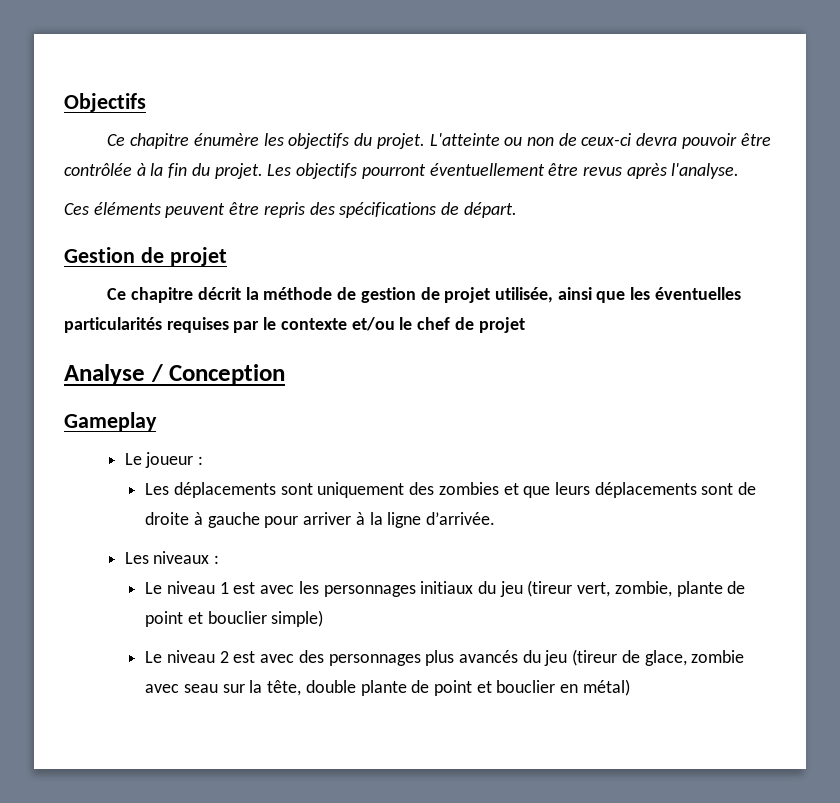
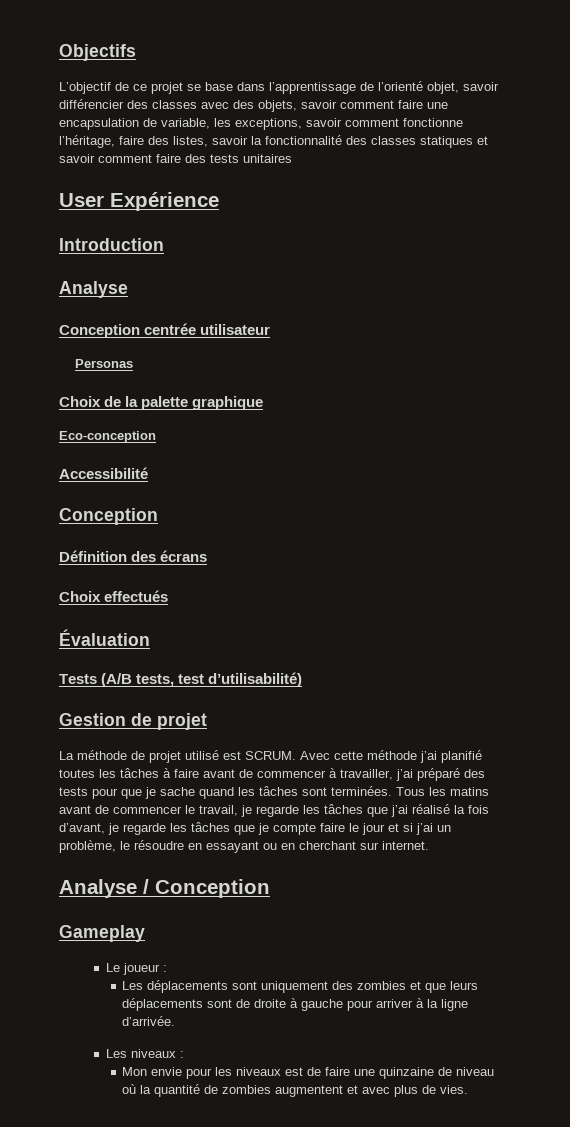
[107,133,771,149] [64,163,740,179] [64,202,517,218] [64,247,227,266] [107,287,741,303] [64,317,525,333] Ce chapitre énumère les objectifs du projet. L'atteinte ou non de ceux-ci devra pouvoir être contrôlée à la fin du projet. Les objectifs pourront éventuellement être revus après l'analyse. // Ces éléments peuvent être repris des spécifications de départ. // Gestion de projet // Ce chapitre décrit la méthode de gestion de projet utilisée, ainsi que les éventuelles particularités requises par le contexte et/ou le chef de projet -> [59,81,499,94] [59,99,448,112] [59,118,463,130] [59,135,488,148] [59,154,292,163] [59,192,219,211] [59,238,164,251] [59,281,128,298] [59,323,271,338] [75,359,134,368] [59,396,264,410] [59,431,156,443] [59,467,148,479] [59,508,158,525] [59,550,208,562] [59,590,169,602] [59,629,150,646] [59,672,303,687] [59,713,207,730] [59,750,482,763] [59,768,485,781] [59,786,489,799] [59,804,489,817] [59,822,451,835] [59,840,429,853] L’objectif de ce projet se base dans l’apprentissage de l’orienté objet, savoir différencier des classes avec des objets, savoir comment faire une encapsulation de variable, les exceptions, savoir comment fonctionne l’héritage, faire des listes, savoir la fonctionnalité des classes statiques et savoir comment faire des tests unitaires // User Expérience // Introduction // Analyse // Conception centrée utilisateur // Personas // Choix de la palette graphique // Eco-conception // Accessibilité // Conception // Définition des écrans // Choix effectués // Évaluation // Tests (A/B tests, test d’utilisabilité) // Gestion de projet // La méthode de projet utilisé est SCRUM. Avec cette méthode j’ai planifié toutes les tâches à faire avant de commencer à travailler, j’ai préparé des tests pour que je sache quand les tâches sont terminées. Tous les matins avant de commencer le travail, je regarde les tâches que j’ai réalisé la fois d’avant, je regarde les tâches que je compte faire le jour et si j’ai un problème, le résoudre en essayant ou en cherchant sur internet.
[145,580,746,597] [145,610,324,627] [145,649,745,666] [145,679,630,696] Le niveau 1 est avec les personnages initiaux du jeu (tireur vert, zombie, plante de point et bouclier simple) // Le niveau 2 est avec des personnages plus avancés du jeu (tireur de glace, zombie avec seau sur la tête, double plante de point et bouclier en métal) -> [122,1067,495,1079] [122,1084,469,1097] Mon envie pour les niveaux est de faire une quinzaine de niveau où la quantité de zombies augmentent et avec plus de vies.

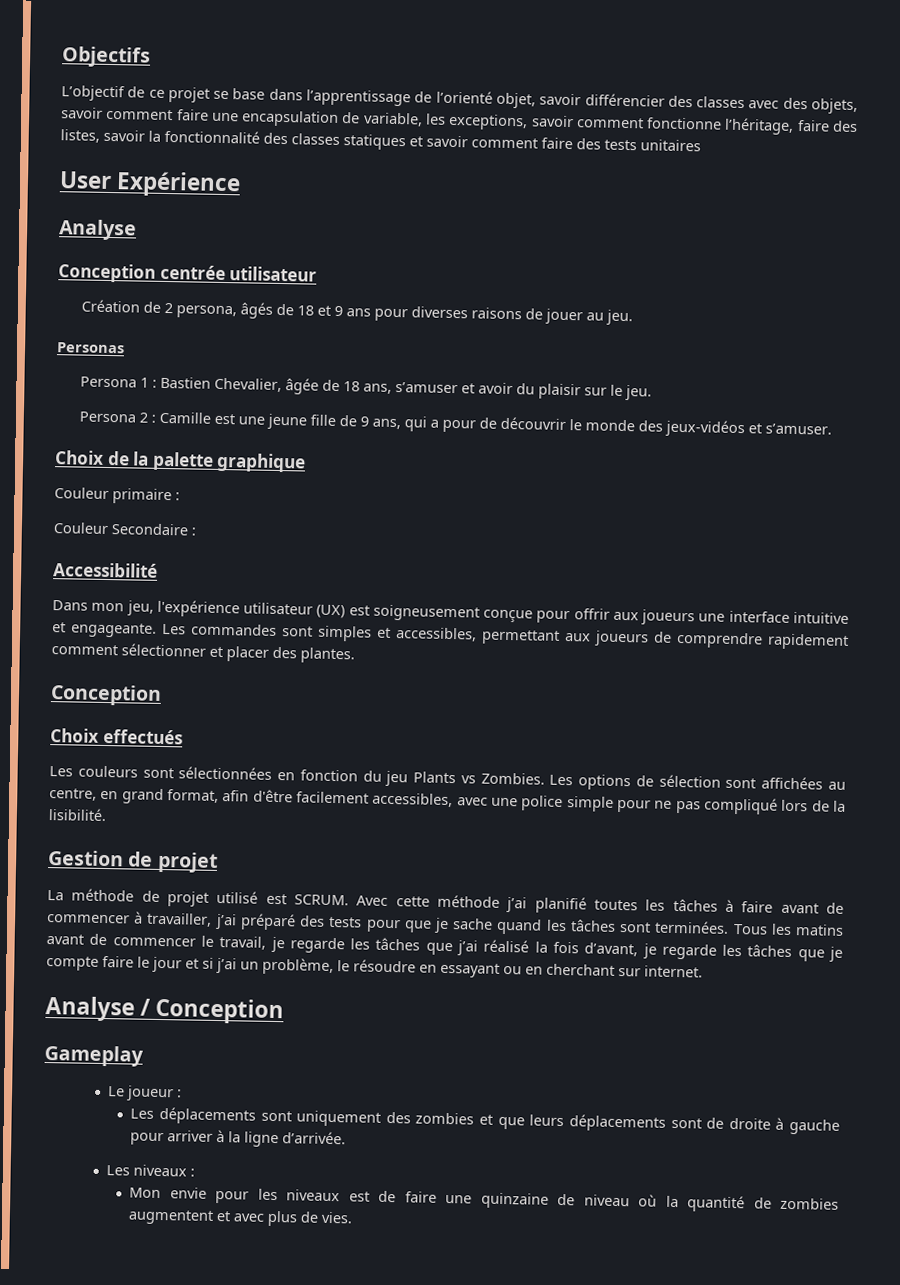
[59,238,164,251] // Introduction -> (242, 184) none
[75,359,134,368] Personas -> [80,299,633,326] [57,342,125,354] [79,376,652,401] [78,411,832,438] Création de 2 persona, âgés de 18 et 9 ans pour diverses raisons de jouer au jeu. // Personas // Persona 1 : Bastien Chevalier, âgée de 18 ans, s’amuser et avoir du plaisir sur le jeu. // Persona 2 : Camille est une jeune fille de 9 ans, qui a pour de découvrir le monde des jeux-vidéos et s’amuser.
[59,431,156,443] [59,467,148,479] [59,508,158,525] [59,550,208,562] [59,590,169,602] [59,629,150,646] [59,672,303,687] Eco-conception // Accessibilité // Conception // Définition des écrans // Choix effectués // Évaluation // Tests (A/B tests, test d’utilisabilité) -> [54,487,180,505] [53,522,196,536] [53,562,158,578] [52,599,849,626] [52,622,849,650] [51,643,355,664] [50,684,162,706] [50,728,183,745] [49,765,846,791] [49,788,847,815] [48,808,107,822] Couleur primaire : // Couleur Secondaire : // Accessibilité // Dans mon jeu, l'expérience utilisateur (UX) est soigneusement conçue pour offrir aux joueurs une interface intuitive et engageante. Les commandes sont simples et accessibles, permettant aux joueurs de comprendre rapidement comment sélectionner et placer des plantes. // Conception // Choix effectués // Les couleurs sont sélectionnées en fonction du jeu Plants vs Zombies. Les options de sélection sont affichées au centre, en grand format, afin d'être facilement accessibles, avec une police simple pour ne pas compliqué lors de la lisibilité.

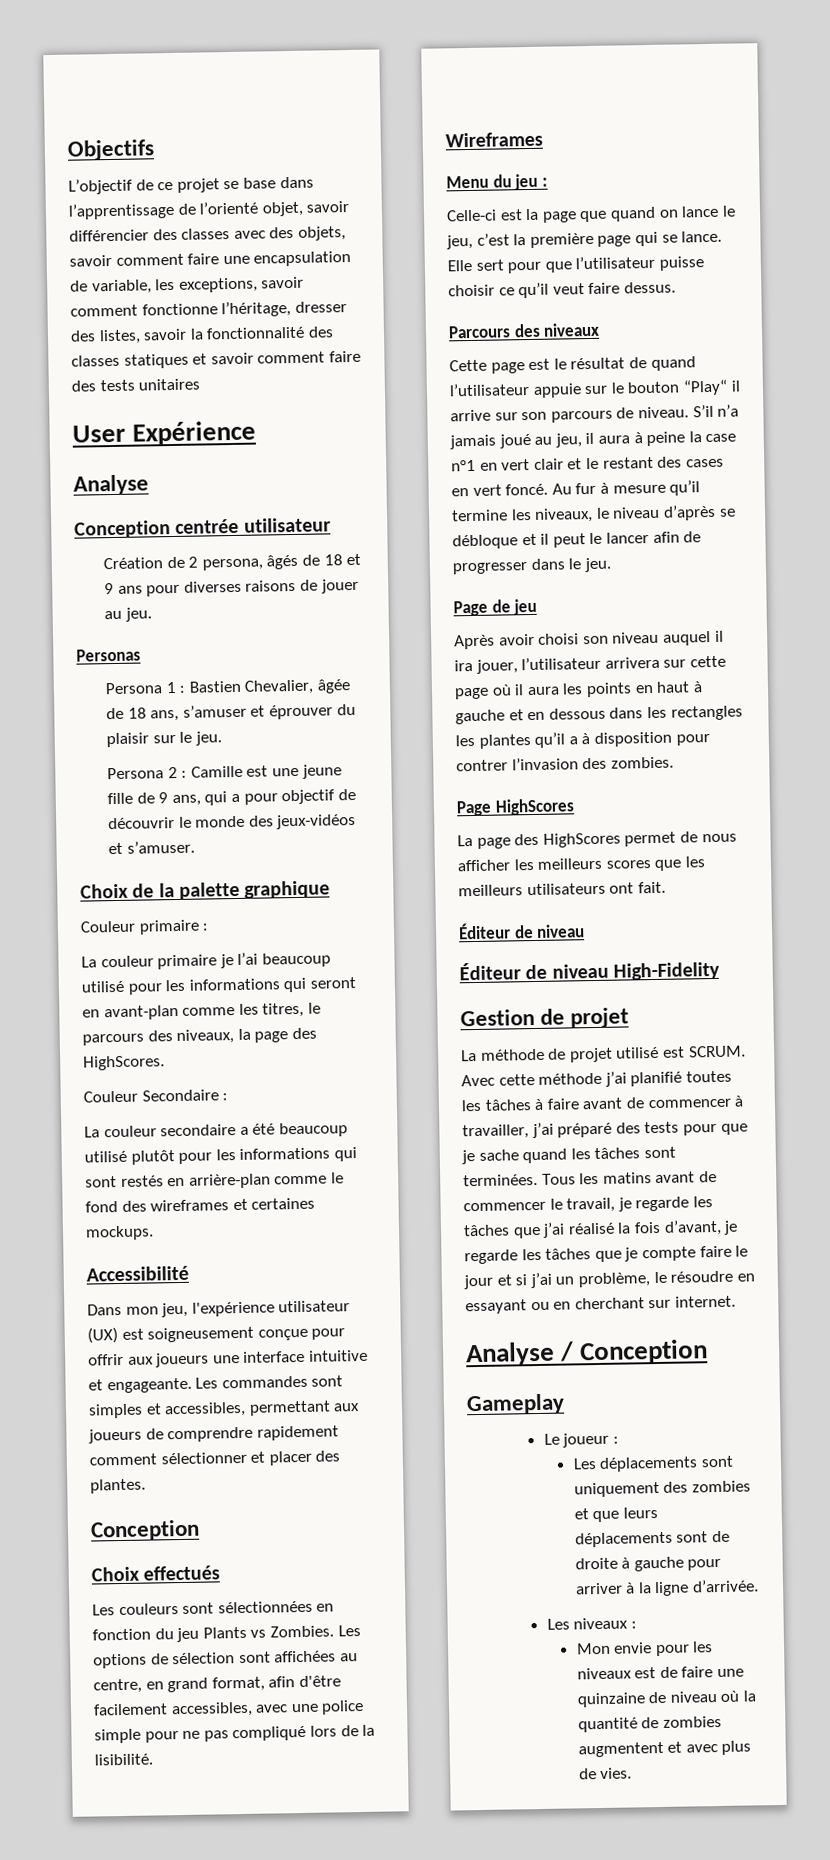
[796,119,830,132] faire -> [294,301,347,313] dresser
[477,382,513,395] avoir -> [268,704,333,720] éprouver
(476, 426) none -> [281,789,336,805] objectif
[53,522,196,536] Couleur Secondaire : -> [81,952,331,970] [81,976,356,995] [82,1002,321,1021] [82,1027,317,1046] [83,1055,165,1071] [83,1089,229,1103] [84,1122,348,1138] [84,1147,357,1165] [85,1172,344,1189] [85,1197,316,1213] [85,1225,154,1241] La couleur primaire je l’ai beaucoup utilisé pour les informations qui seront en avant-plan comme les titres, le parcours des niveaux, la page des HighScores. // Couleur Secondaire : // La couleur secondaire a été beaucoup utilisé plutôt pour les informations qui sont restés en arrière-plan comme le fond des wireframes et certaines mockups.
(107, 815) none -> [445,131,543,148] [446,173,548,191] [446,205,736,223] [446,230,723,250] [447,255,704,274] [448,281,676,299] [448,322,601,339] [449,356,696,374] [449,379,741,398] [450,404,740,423] [449,431,737,450] [451,456,724,472] [451,480,701,497] [451,504,736,523] [452,531,702,550] [452,557,612,575] [453,598,538,617] [454,630,724,650] [454,655,726,674] [454,681,703,700] [455,705,743,725] [455,731,710,749] [456,756,674,772] [456,798,575,817] [457,831,737,849] [457,856,705,872] [458,881,666,897] [458,922,586,940] [459,961,720,981] // Wireframes // Menu du jeu : // Celle-ci est la page que quand on lance le jeu, c’est la première page qui se lance. Elle sert pour que l’utilisateur puisse choisir ce qu’il veut faire dessus. // Parcours des niveaux // Cette page est le résultat de quand l’utilisateur appuie sur le bouton “Play“ il arrive sur son parcours de niveau. S’il n’a jamais joué au jeu, il aura à peine la case n°1 en vert clair et le restant des cases en vert foncé. Au fur à mesure qu’il termine les niveaux, le niveau d’après se débloque et il peut le lancer afin de progresser dans le jeu. // Page de jeu // Après avoir choisi son niveau auquel il ira jouer, l’utilisateur arrivera sur cette page où il aura les points en haut à gauche et en dessous dans les rectangles les plantes qu’il a à disposition pour contrer l’invasion des zombies. // Page HighScores // La page des HighScores permet de nous afficher les meilleurs scores que les meilleurs utilisateurs ont fait. // Éditeur de niveau // Éditeur de niveau High-Fidelity

